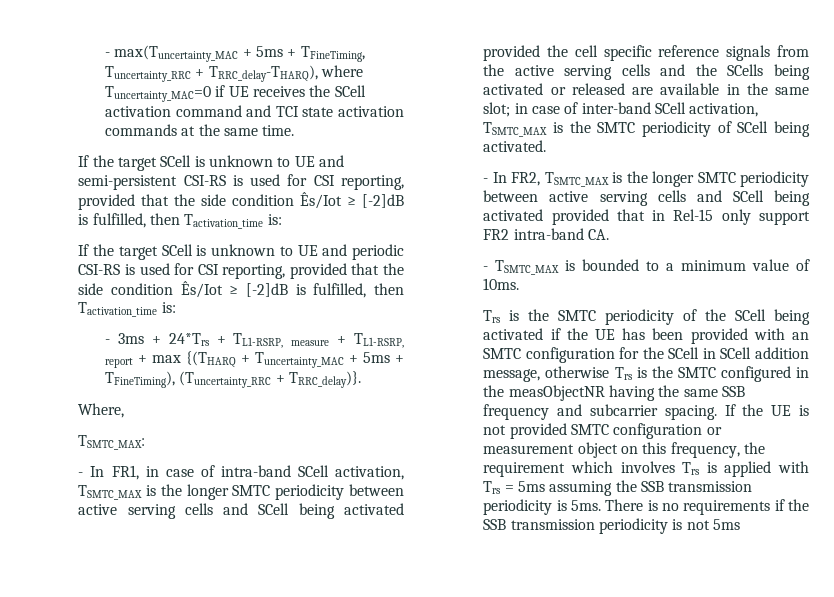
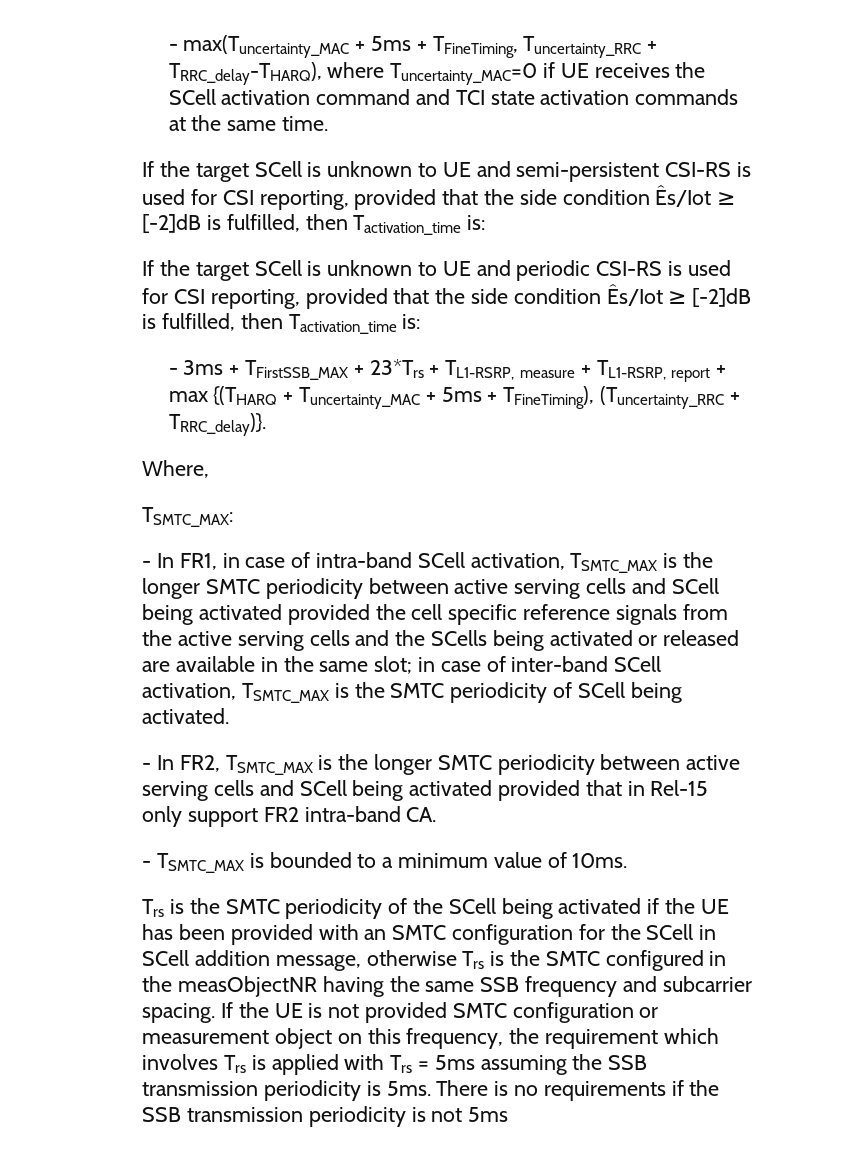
[168,333,209,346] 24*Trs -> [245,359,424,380] TFirstSSB_MAX + 23*Trs

